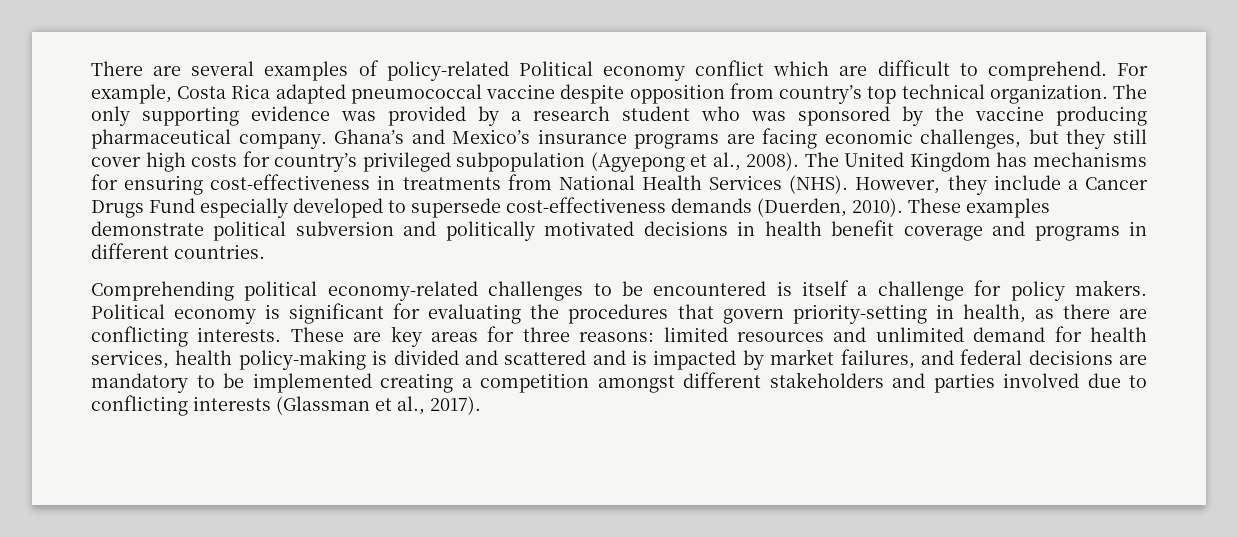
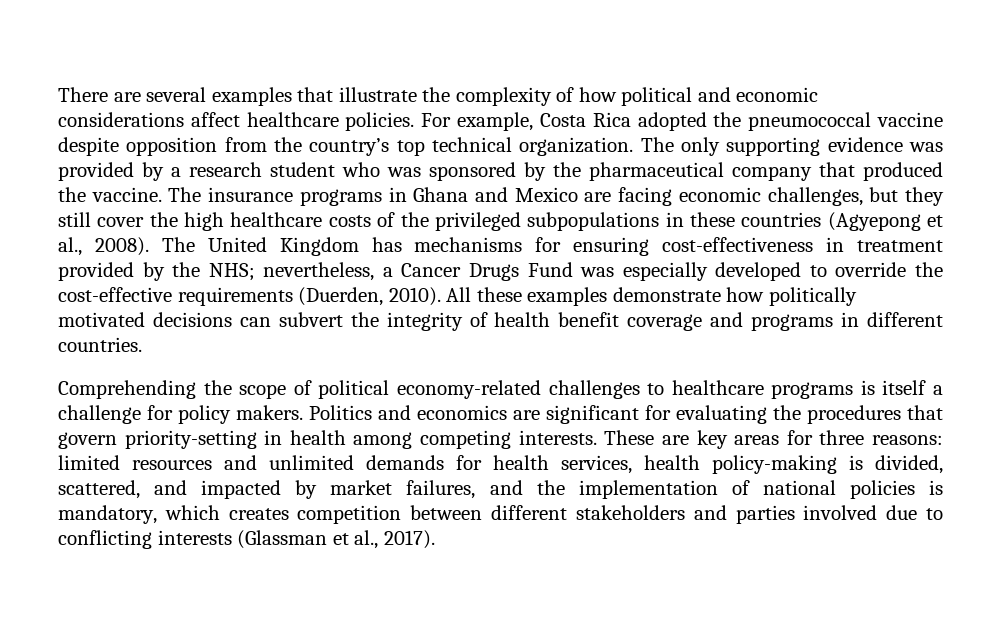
[358,60,1107,81] of policy-related Political economy conflict which are difficult to comprehend. -> [297,87,819,106] [58,112,415,131] that illustrate the complexity of how political and economic considerations affect healthcare policies.
[275,84,346,104] adapted -> [637,112,742,131] adopted the
(774, 91) none -> [274,137,302,152] the
[975,106,1147,126] [91,129,720,149] vaccine producing pharmaceutical company. Ghana’s and Mexico’s insurance programs -> [589,162,943,181] [58,187,578,206] pharmaceutical company that produced the vaccine. The insurance programs in Ghana and Mexico
[145,151,586,172] high costs for country’s privileged subpopulation -> [149,212,822,231] the high healthcare costs of the privileged subpopulations in these countries
[402,174,1061,195] treatments from National Health Services (NHS). However, they include -> [857,240,943,252] [58,262,375,281] treatment provided by the NHS; nevertheless,
(195, 205) none -> [580,267,615,277] was
[411,197,1050,218] [91,221,756,241] supersede cost-effectiveness demands (Duerden, 2010). These examples demonstrate political subversion and politically motivated decisions in -> [835,262,943,277] [58,287,857,306] [58,312,488,331] override the cost-effective requirements (Duerden, 2010). All these examples demonstrate how politically motivated decisions can subvert the integrity of
(234, 291) none -> [203,380,312,399] the scope of
[621,281,767,296] be encountered -> [671,380,854,399] healthcare programs
[91,304,281,324] Political economy is -> [309,405,540,420] Politics and economics are
[962,304,1148,323] [91,326,188,347] health, as there are conflicting -> [289,430,512,449] health among competing
[973,327,1046,342] demand -> [366,455,444,470] demands
[393,350,647,365] divided and scattered and is -> [875,455,943,474] [58,480,188,499] divided, scattered, and
[960,349,1147,365] [91,373,675,393] federal decisions are mandatory to be implemented creating a competition amongst -> [536,480,944,499] [58,505,483,524] the implementation of national policies is mandatory, which creates competition between

